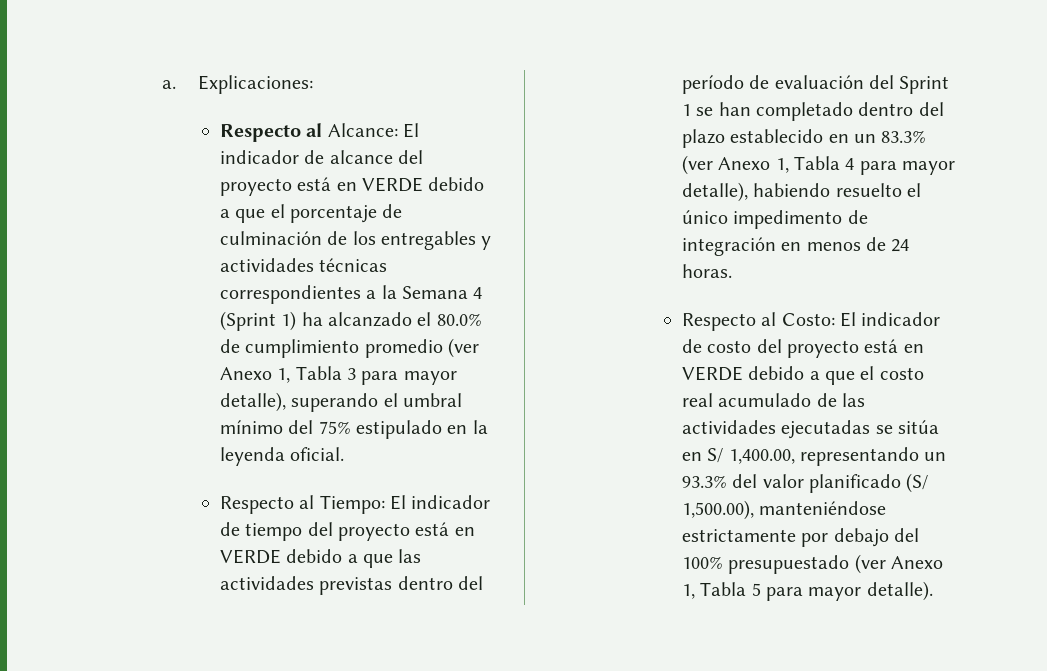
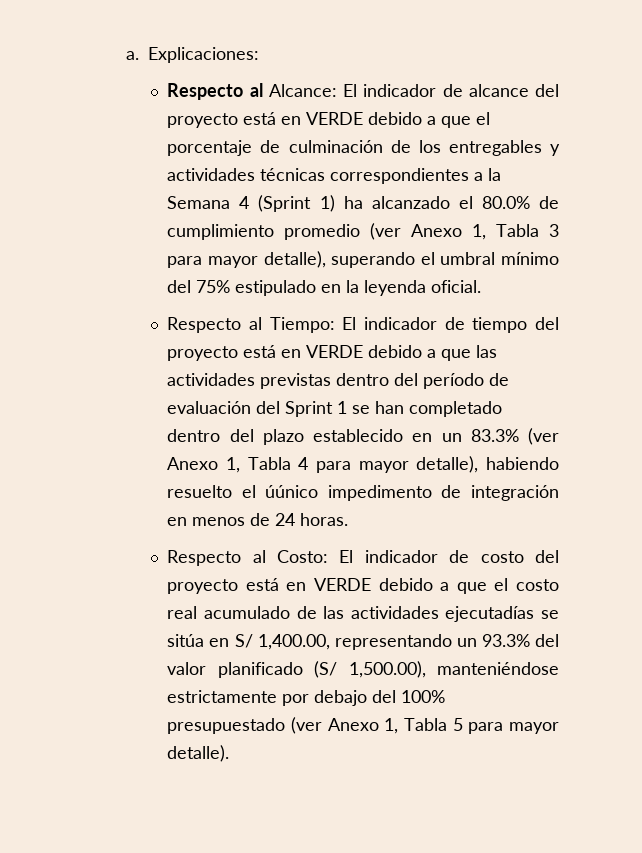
[681,210,728,224] único -> [265,485,319,498] úúnico
[781,420,871,439] ejecutadas -> [445,606,535,622] ejecutadías

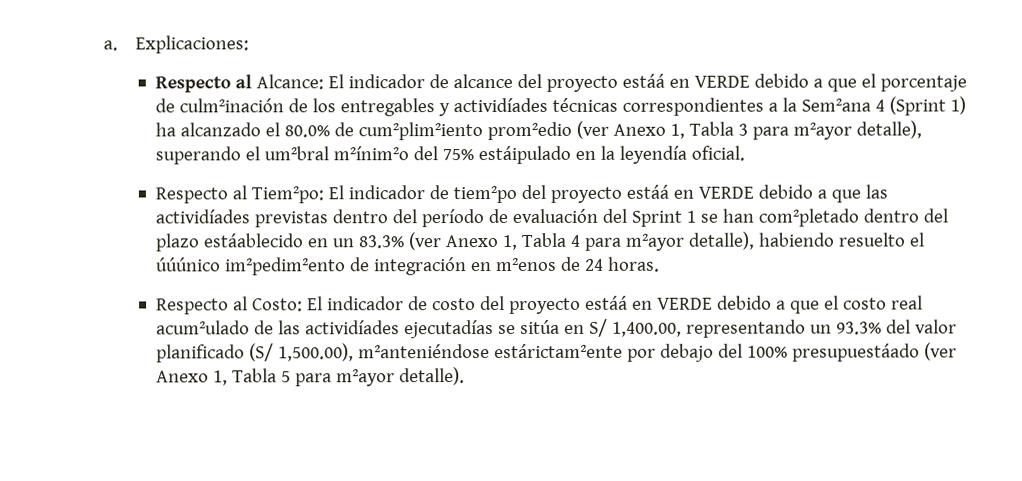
[243,112,277,125] está -> [622,73,666,88] estáá
[288,140,383,153] culminación -> [179,98,285,113] culm²inación
[167,168,256,181] actividades -> [453,97,549,113] actividíades
[167,196,231,209] Semana -> [801,98,872,112] Sem²ana
[167,224,361,240] cumplimiento promedio -> [358,121,573,141] cum²plim²iento prom²edio
[207,256,258,268] mayor -> [793,122,853,140] m²ayor
[440,252,559,265] umbral mínimo -> [264,146,410,161] um²bral m²ínim²o
[235,280,317,296] estipulado -> [478,145,572,165] estáipulado
[364,280,427,296] leyenda -> [619,145,688,164] leyendía
[269,317,559,333] [167,345,277,361] Tiempo: El indicador de tiempo del proyecto está -> [251,184,670,204] Tiem²po: El indicador de tiem²po del proyecto estáá
[167,373,256,386] actividades -> [155,209,251,224] actividíades
[409,401,503,417] completado -> [758,208,860,227] com²pletado
[313,429,404,442] establecido -> [203,233,305,248] estáablecido
[358,461,409,473] mayor -> [625,233,686,251] m²ayor
[265,485,432,501] úúnico impedimento -> [156,257,347,276] úúúnico im²pedim²ento
[192,517,246,526] menos -> [496,257,558,272] m²enos
[245,578,279,591] está -> [585,295,629,310] estáá
[203,606,290,619] acumulado -> [156,320,251,335] acum²ulado
[350,606,439,619] actividades -> [305,320,401,335] actividíades
[436,662,559,675] [167,690,278,703] manteniéndose estrictamente -> [358,343,624,359] m²anteniéndose estárictam²ente
[167,718,286,734] presupuestado -> [792,343,921,362] presupuestáado
[509,722,559,734] mayor -> [336,369,396,387] m²ayor

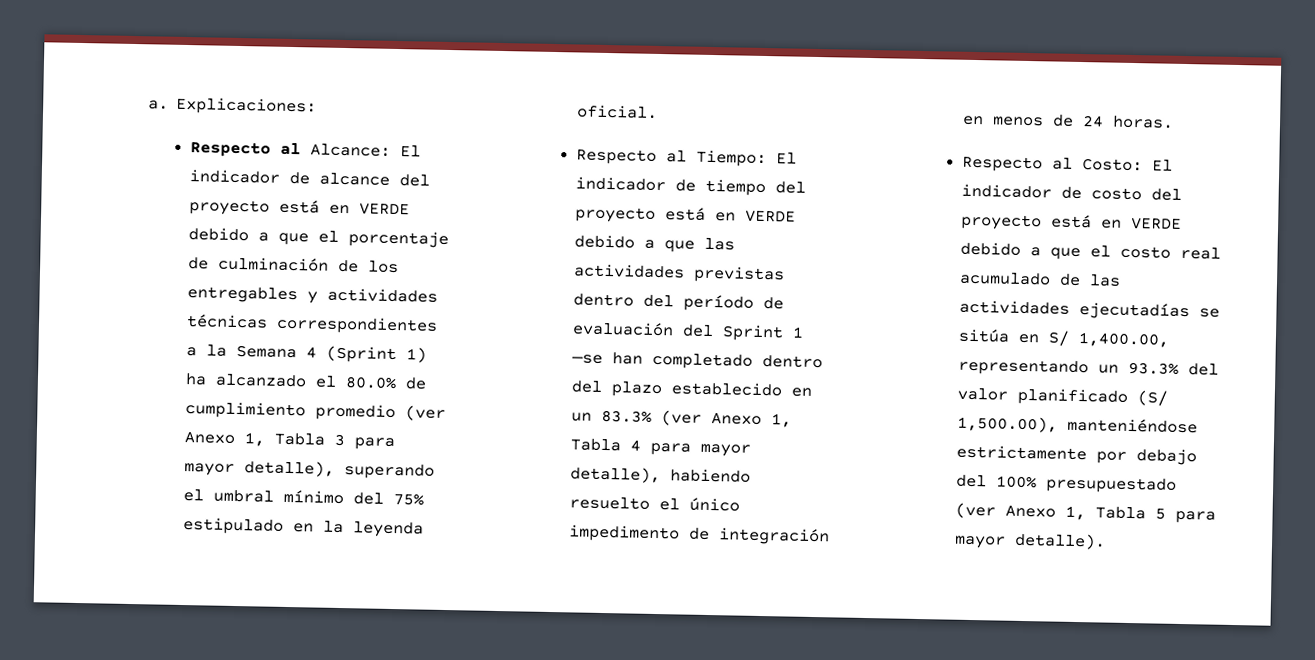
[622,73,666,88] estáá -> [279,199,321,214] está
[179,98,285,113] culm²inación -> [218,256,330,272] culminación
[453,97,549,113] actividíades -> [327,287,439,303] actividades
[801,98,872,112] Sem²ana -> [236,344,298,359] Semana
[358,121,573,141] cum²plim²iento prom²edio -> [185,401,397,422] cumplimiento promedio
[793,122,853,140] m²ayor -> [184,463,236,476] mayor
[264,146,410,161] um²bral m²ínim²o -> [213,489,345,505] umbral mínimo
[478,145,572,165] estáipulado -> [183,517,285,535] estipulado
[619,145,688,164] leyendía -> [353,521,425,538] leyenda
[251,184,670,204] Tiem²po: El indicador de tiem²po del proyecto estáá -> [696,149,798,168] [575,176,807,197] [575,206,707,223] Tiempo: El indicador de tiempo del proyecto está
[155,209,251,224] actividíades -> [574,263,686,279] actividades
[700,208,860,227] se han com²pletado -> [571,352,754,370] —se han completado
[203,233,305,248] estáablecido -> [671,381,784,397] establecido
[625,233,686,251] m²ayor -> [700,443,752,457] mayor
[156,257,347,276] úúúnico im²pedim²ento -> [689,497,741,512] [568,524,681,543] único impedimento
[496,257,558,272] m²enos -> [992,116,1045,127] menos
[585,295,629,310] estáá -> [1051,214,1093,229] está
[156,320,251,335] acum²ulado -> [959,271,1052,286] acumulado
[305,320,401,335] actividíades -> [959,299,1071,315] actividades
[358,343,624,359] m²anteniéndose estárictam²ente -> [1067,417,1199,434] [956,444,1088,461] manteniéndose estrictamente
[792,343,921,362] presupuestáado -> [1045,476,1178,494] presupuestado
[336,369,396,387] m²ayor -> [954,535,1007,549] mayor

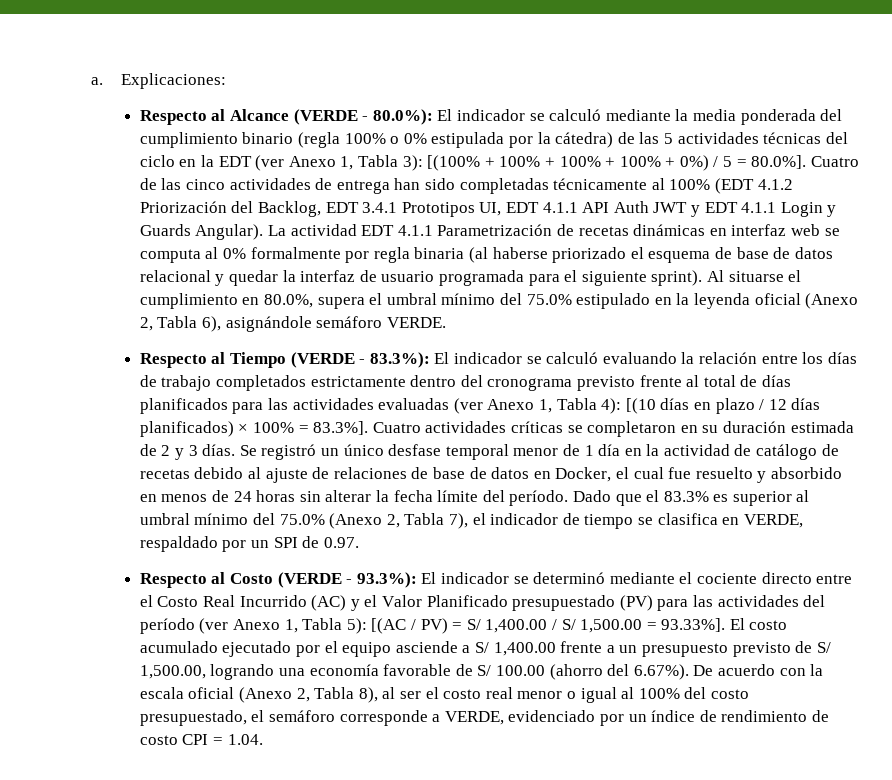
[310,143,422,157] [189,169,431,187] [189,199,411,216] [188,227,450,249] [188,256,400,274] [187,286,439,304] [186,314,439,335] [186,344,428,364] [185,373,428,390] [185,401,447,422] [184,431,396,451] [184,460,436,480] Alcance: El indicador de alcance del proyecto está en VERDE debido a que el porcentaje de culminación de los entregables y actividades técnicas correspondientes a la Semana 4 (Sprint 1) ha alcanzado el 80.0% de cumplimiento promedio (ver Anexo 1, Tabla 3 para mayor detalle), superando -> [230,109,843,125] [139,132,848,148] [139,155,859,171] [139,178,793,194] [139,201,837,217] [139,224,840,240] [139,247,833,263] [139,270,802,286] [139,293,365,309] Alcance (VERDE - 80.0%): El indicador se calculó mediante la media ponderada del cumplimiento binario (regla 100% o 0% estipulada por la cátedra) de las 5 actividades técnicas del ciclo en la EDT (ver Anexo 1, Tabla 3): [(100% + 100% + 100% + 100% + 0%) / 5 = 80.0%]. Cuatro de las cinco actividades de entrega han sido completadas técnicamente al 100% (EDT 4.1.2 Priorización del Backlog, EDT 3.4.1 Prototipos UI, EDT 4.1.1 API Auth JWT y EDT 4.1.1 Login y Guards Angular). La actividad EDT 4.1.1 Parametrización de recetas dinámicas en interfaz web se computa al 0% formalmente por regla binaria (al haberse priorizado el esquema de base de datos relacional y quedar la interfaz de usuario programada para el siguiente sprint). Al situarse el cumplimiento en 80.0%, supera
[393,493,425,506] 75% -> [526,294,572,305] 75.0%
[577,104,659,119] [576,148,798,168] [575,176,807,197] [575,206,797,223] [574,234,736,253] [574,263,786,284] [573,293,785,312] [572,321,805,342] [571,352,824,370] [571,380,813,398] [571,409,793,428] [570,438,752,457] [570,466,752,484] [569,496,741,512] [568,524,831,546] [962,114,1175,129] [962,155,1174,173] [961,183,1183,201] [960,213,1183,231] [960,241,1222,261] [959,271,1122,287] [959,299,1221,321] [958,328,1171,348] [958,358,1220,377] [957,387,1169,406] [957,415,1199,434] [956,444,1198,466] [956,474,1178,494] [955,502,1217,524] [954,532,1107,550] oficial. // Respecto al Tiempo: El indicador de tiempo del proyecto está en VERDE debido a que las actividades previstas dentro del período de evaluación del Sprint 1 —se han completado dentro del plazo establecido en un 83.3% (ver Anexo 1, Tabla 4 para mayor detalle), habiendo resuelto el único impedimento de integración en menos de 24 horas. // Respecto al Costo: El indicador de costo del proyecto está en VERDE debido a que el costo real acumulado de las actividades ejecutadías se sitúa en S/ 1,400.00, representando un 93.3% del valor planificado (S/ 1,500.00), manteniéndose estrictamente por debajo del 100% presupuestado (ver Anexo 1, Tabla 5 para mayor detalle). -> [754,293,859,309] [139,316,446,332] [139,352,857,368] [139,375,791,391] [139,398,821,414] [139,421,854,437] [139,444,839,460] [139,467,842,483] [139,490,810,506] [139,513,803,529] [139,536,359,552] [139,572,853,588] [139,595,826,611] [139,618,788,634] [139,641,831,657] [139,664,824,680] [139,687,749,703] [139,710,829,726] [139,734,263,745] oficial (Anexo 2, Tabla 6), asignándole semáforo VERDE. // Respecto al Tiempo (VERDE - 83.3%): El indicador se calculó evaluando la relación entre los días de trabajo completados estrictamente dentro del cronograma previsto frente al total de días planificados para las actividades evaluadas (ver Anexo 1, Tabla 4): [(10 días en plazo / 12 días planificados) × 100% = 83.3%]. Cuatro actividades críticas se completaron en su duración estimada de 2 y 3 días. Se registró un único desfase temporal menor de 1 día en la actividad de catálogo de recetas debido al ajuste de relaciones de base de datos en Docker, el cual fue resuelto y absorbido en menos de 24 horas sin alterar la fecha límite del período. Dado que el 83.3% es superior al umbral mínimo del 75.0% (Anexo 2, Tabla 7), el indicador de tiempo se clasifica en VERDE, respaldado por un SPI de 0.97. // Respecto al Costo (VERDE - 93.3%): El indicador se determinó mediante el cociente directo entre el Costo Real Incurrido (AC) y el Valor Planificado presupuestado (PV) para las actividades del período (ver Anexo 1, Tabla 5): [(AC / PV) = S/ 1,400.00 / S/ 1,500.00 = 93.33%]. El costo acumulado ejecutado por el equipo asciende a S/ 1,400.00 frente a un presupuesto previsto de S/ 1,500.00, logrando una economía favorable de S/ 100.00 (ahorro del 6.67%). De acuerdo con la escala oficial (Anexo 2, Tabla 8), al ser el costo real menor o igual al 100% del costo presupuestado, el semáforo corresponde a VERDE, evidenciado por un índice de rendimiento de costo CPI = 1.04.

